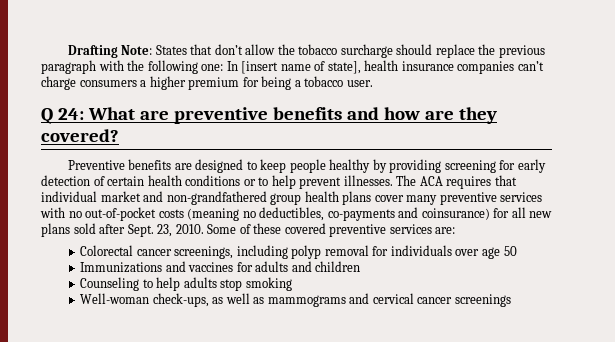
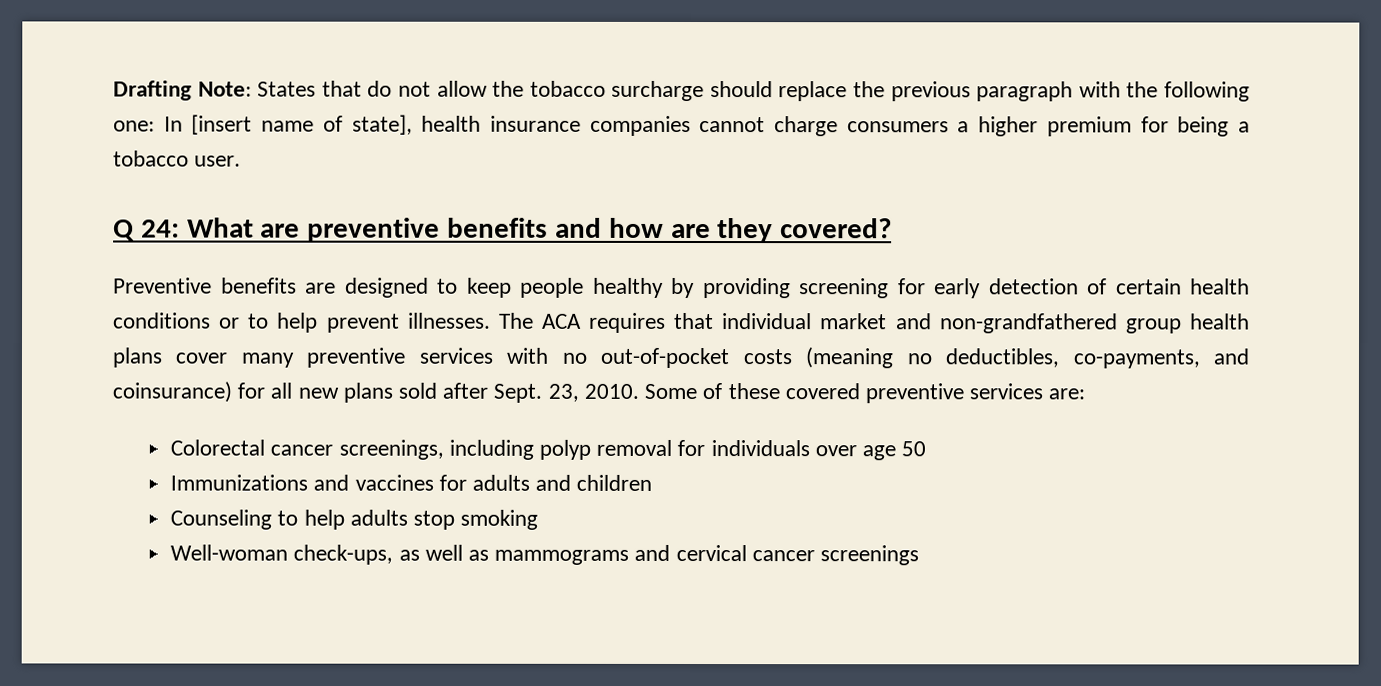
[214,44,243,55] don’t -> [367,80,431,97] do not
[517,61,544,71] can’t -> [699,117,766,133] cannot
[327,209,395,221] co-payments -> [1072,349,1200,369] co-payments,

